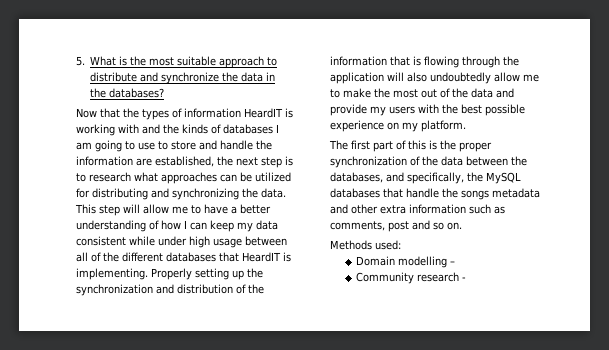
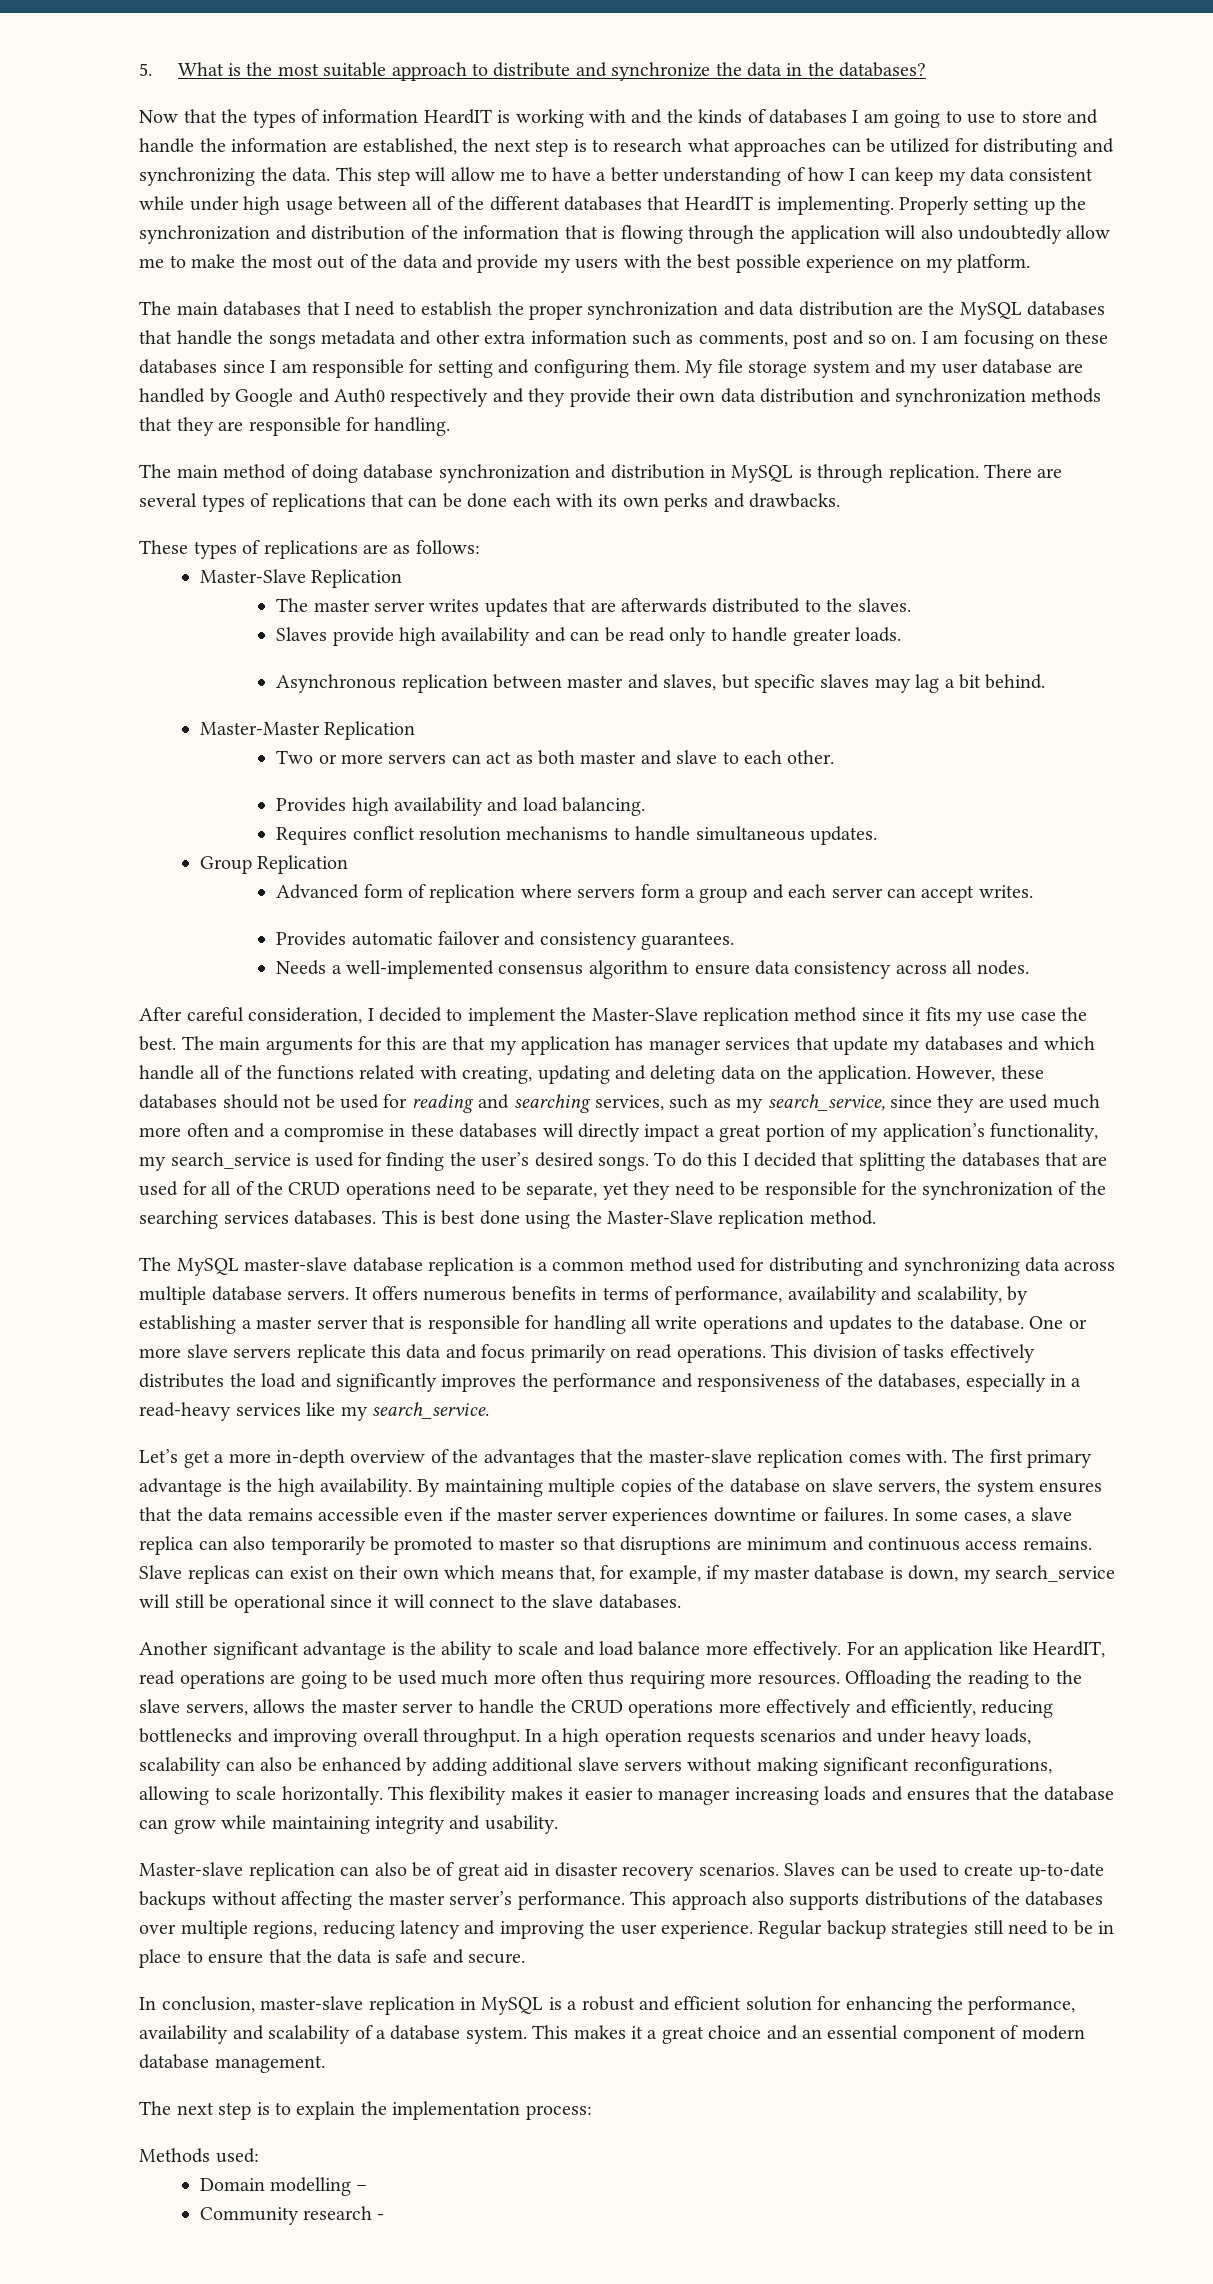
[350,140,492,152] [329,156,527,168] [329,172,464,184] first part of this is the proper synchronization of the data between the databases, and specifically, -> [176,301,923,320] main databases that I need to establish the proper synchronization and data distribution are
(462, 226) none -> [921,330,1109,349] [139,359,1083,378] [139,388,1102,407] [139,417,451,436] [139,464,1063,483] [139,493,840,512] [139,540,480,559] [199,569,403,588] [276,598,911,617] [276,627,902,646] [276,674,1046,693] [199,721,416,740] [276,750,835,765] [276,797,646,816] [276,826,878,845] [199,855,349,874] [276,884,1033,903] [276,931,735,950] [276,960,1029,979] [139,1007,1088,1026] [139,1036,1095,1055] [139,1065,1044,1084] [139,1094,1100,1113] [139,1123,1099,1142] [139,1152,1108,1171] [139,1181,1106,1200] [139,1210,876,1229] [139,1257,1116,1276] [139,1286,1028,1305] [139,1315,1087,1334] [139,1344,1035,1363] [139,1373,1082,1392] [139,1402,489,1421] [139,1449,1093,1468] [139,1478,1103,1497] [139,1507,1072,1526] [139,1536,1092,1555] [139,1565,1115,1584] [139,1594,681,1613] [139,1641,1106,1660] [139,1670,1082,1689] [139,1699,1054,1718] [139,1728,1031,1747] [139,1757,1052,1776] [139,1786,1115,1805] [139,1815,558,1834] [139,1862,1104,1881] [139,1891,1103,1910] [139,1920,1115,1939] [139,1949,525,1968] [139,1996,1076,2015] [139,2025,1085,2044] [139,2054,325,2073] [139,2101,592,2120] I am focusing on these databases since I am responsible for setting and configuring them. My file storage system and my user database are handled by Google and Auth0 respectively and they provide their own data distribution and synchronization methods that they are responsible for handling. // The main method of doing database synchronization and distribution in MySQL is through replication. There are several types of replications that can be done each with its own perks and drawbacks. // These types of replications are as follows: // Master-Slave Replication // The master server writes updates that are afterwards distributed to the slaves. // Slaves provide high availability and can be read only to handle greater loads. // Asynchronous replication between master and slaves, but specific slaves may lag a bit behind. // Master-Master Replication // Two or more servers can act as both master and slave to each other. // Provides high availability and load balancing. // Requires conflict resolution mechanisms to handle simultaneous updates. // Group Replication // Advanced form of replication where servers form a group and each server can accept writes. // Provides automatic failover and consistency guarantees. // Needs a well-implemented consensus algorithm to ensure data consistency across all nodes. // After careful consideration, I decided to implement the Master-Slave replication method since it fits my use case the best. The main arguments for this are that my application has manager services that update my databases and which handle all of the functions related with creating, updating and deleting data on the application. However, these databases should not be used for reading and searching services, such as my search_service, since they are used much more often and a compromise in these databases will directly impact a great portion of my application’s functionality, my search_service is used for finding the user’s desired songs. To do this I decided that splitting the databases that are used for all of the CRUD operations need to be separate, yet they need to be responsible for the synchronization of the searching services databases. This is best done using the Master-Slave replication method. // The MySQL master-slave database replication is a common method used for distributing and synchronizing data across multiple database servers. It offers numerous benefits in terms of performance, availability and scalability, by establishing a master server that is responsible for handling all write operations and updates to the database. One or more slave servers replicate this data and focus primarily on read operations. This division of tasks effectively distributes the load and significantly improves the performance and responsiveness of the databases, especially in a read-heavy services like my search_service. // Let’s get a more in-depth overview of the advantages that the master-slave replication comes with. The first primary advantage is the high availability. By maintaining multiple copies of the database on slave servers, the system ensures that the data remains accessible even if the master server experiences downtime or failures. In some cases, a slave replica can also temporarily be promoted to master so that disruptions are minimum and continuous access remains. Slave replicas can exist on their own which means that, for example, if my master database is down, my search_service will still be operational since it will connect to the slave databases. // Another significant advantage is the ability to scale and load balance more effectively. For an application like HeardIT, read operations are going to be used much more often thus requiring more resources. Offloading the reading to the slave servers, allows the master server to handle the CRUD operations more effectively and efficiently, reducing bottlenecks and improving overall throughput. In a high operation requests scenarios and under heavy loads, scalability can also be enhanced by adding additional slave servers without making significant reconfigurations, allowing to scale horizontally. This flexibility makes it easier to manager increasing loads and ensures that the database can grow while maintaining integrity and usability. // Master-slave replication can also be of great aid in disaster recovery scenarios. Slaves can be used to create up-to-date backups without affecting the master server’s performance. This approach also supports distributions of the databases over multiple regions, reducing latency and improving the user experience. Regular backup strategies still need to be in place to ensure that the data is safe and secure. // In conclusion, master-slave replication in MySQL is a robust and efficient solution for enhancing the performance, availability and scalability of a database system. This makes it a great choice and an essential component of modern database management. // The next step is to explain the implementation process:

